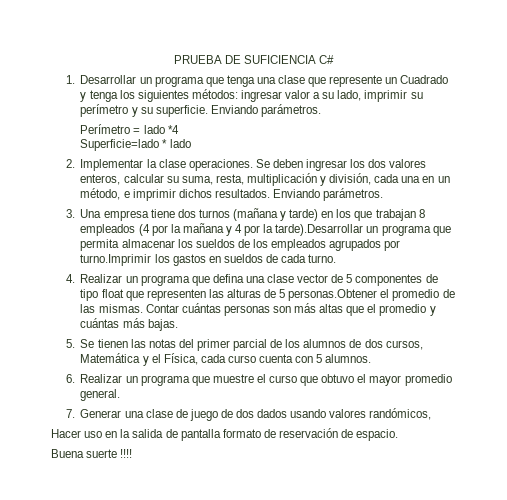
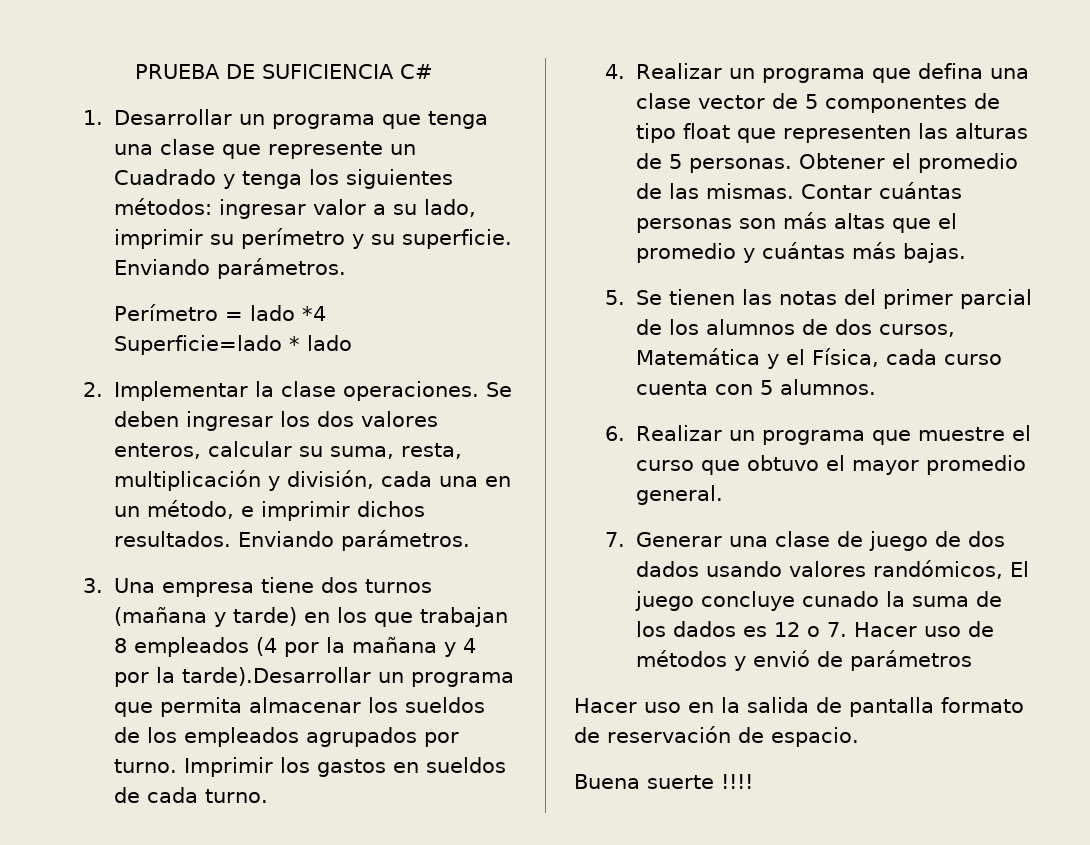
[80,254,152,266] turno.Imprimir -> [114,757,274,777] turno. Imprimir
[288,289,378,301] personas.Obtener -> [689,153,886,173] personas. Obtener
(432, 414) none -> [1010,561,1030,577] [635,591,1003,611] [636,621,995,637] [636,650,973,671] El juego concluye cunado la suma de los dados es 12 o 7. Hacer uso de métodos y envió de parámetros

